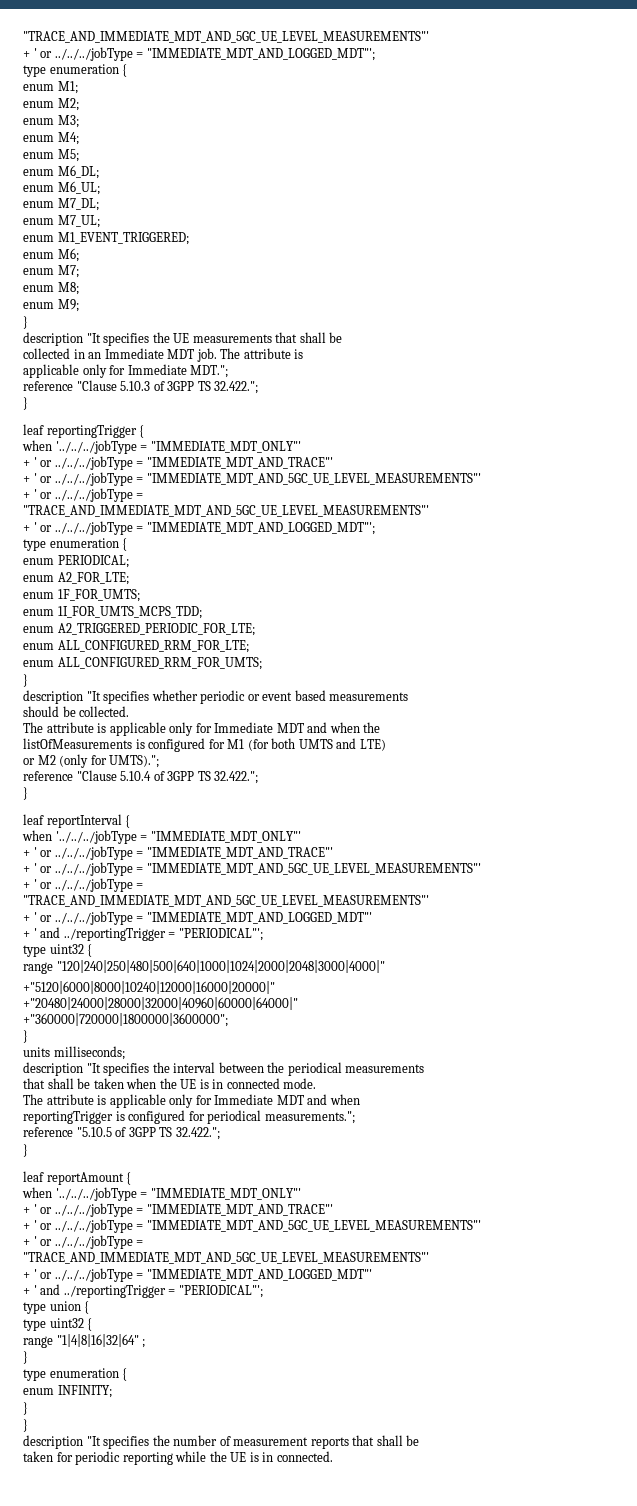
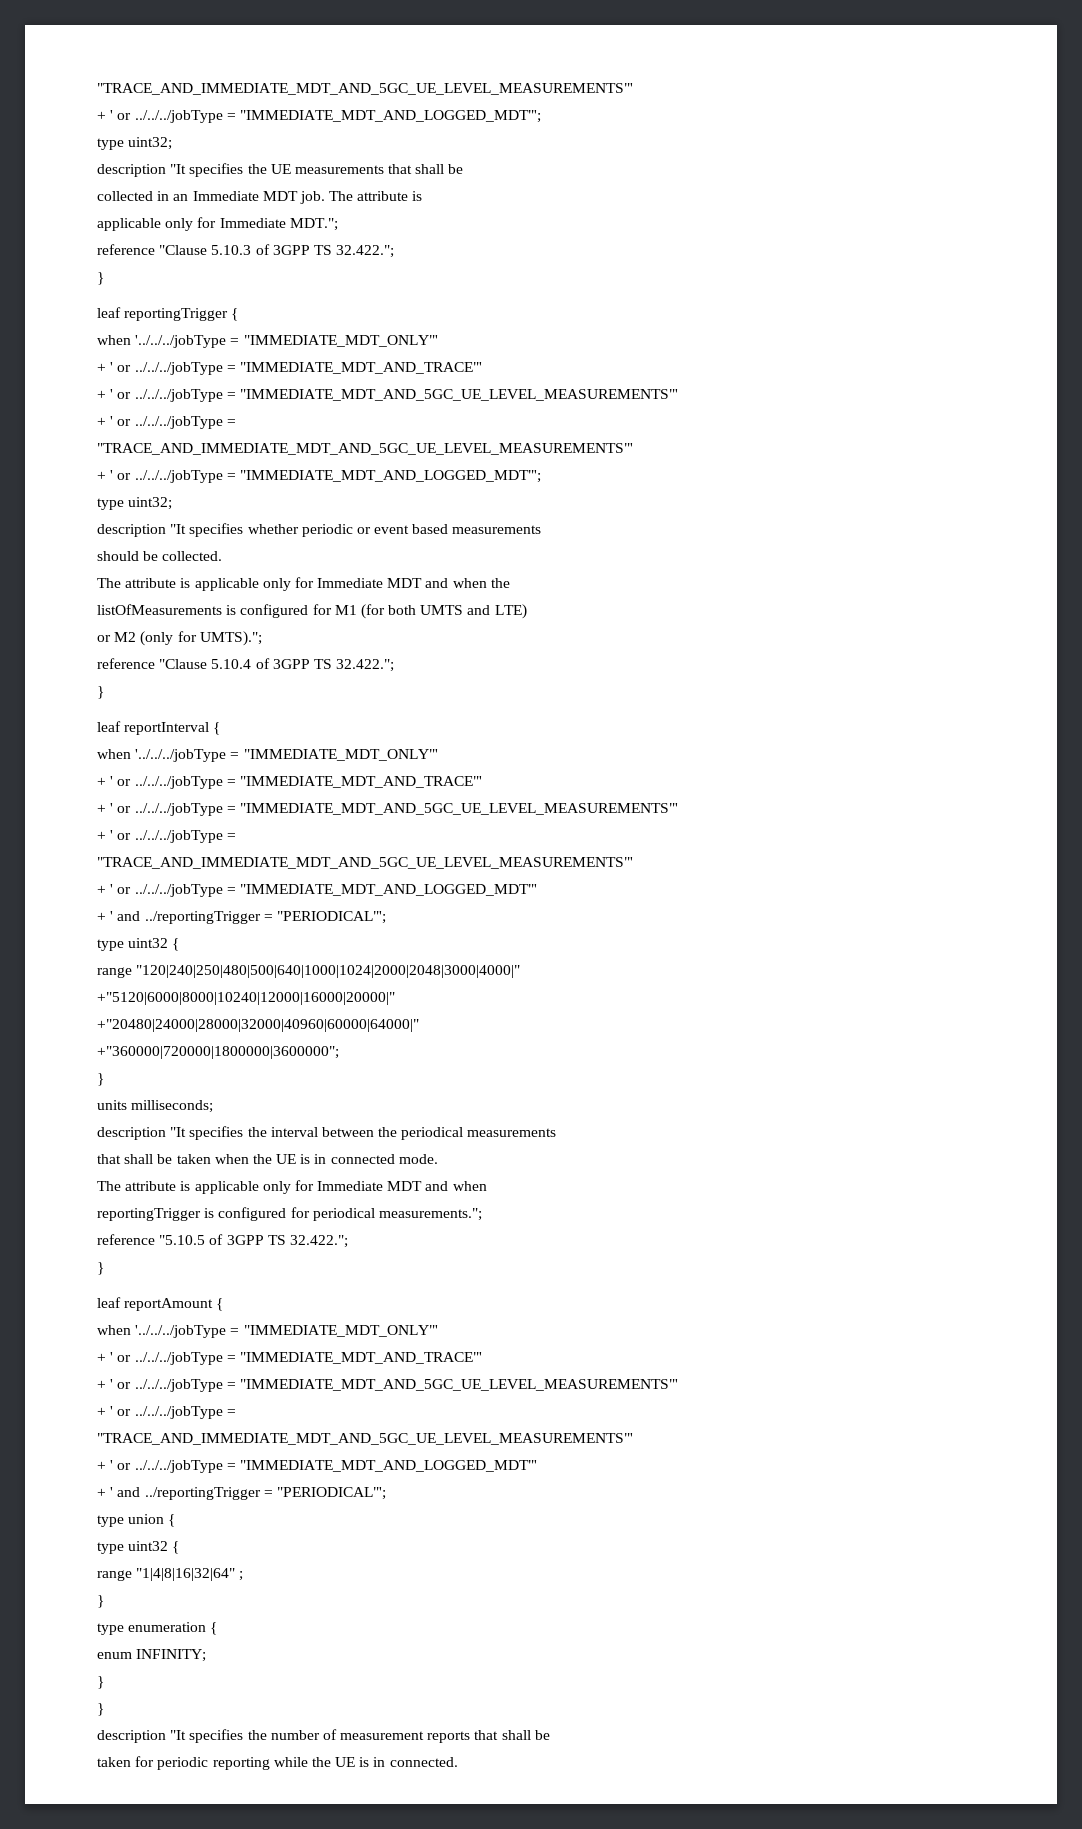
[23,31,429,43] [23,47,375,61] [23,64,128,77] [23,81,78,94] [23,98,79,111] [23,115,79,128] [23,132,79,145] [23,149,79,162] [23,165,99,179] [23,181,100,195] [23,198,99,211] [23,215,100,228] [23,232,189,245] [23,248,79,262] [23,265,79,278] [23,282,79,295] [23,299,79,312] [23,316,28,329] "TRACE_AND_IMMEDIATE_MDT_AND_5GC_UE_LEVEL_MEASUREMENTS"' // + ' or ../../../jobType = "IMMEDIATE_MDT_AND_LOGGED_MDT"'; // type enumeration { // enum M1; // enum M2; // enum M3; // enum M4; // enum M5; // enum M6_DL; // enum M6_UL; // enum M7_DL; // enum M7_UL; // enum M1_EVENT_TRIGGERED; // enum M6; // enum M7; // enum M8; // enum M9; // } -> [97,83,633,95] [97,110,541,123] [97,137,173,150] "TRACE_AND_IMMEDIATE_MDT_AND_5GC_UE_LEVEL_MEASUREMENTS"' // + ' or ../../../jobType = "IMMEDIATE_MDT_AND_LOGGED_MDT"'; // type uint32;
[49,538,128,551] [23,555,129,568] [23,572,129,585] [23,589,140,602] [23,606,202,619] [23,623,255,636] [23,640,249,653] [23,657,262,670] [23,674,28,687] enumeration { // enum PERIODICAL; // enum A2_FOR_LTE; // enum 1F_FOR_UMTS; // enum 1I_FOR_UMTS_MCPS_TDD; // enum A2_TRIGGERED_PERIODIC_FOR_LTE; // enum ALL_CONFIGURED_RRM_FOR_LTE; // enum ALL_CONFIGURED_RRM_FOR_UMTS; // } -> [128,497,173,510] uint32;

